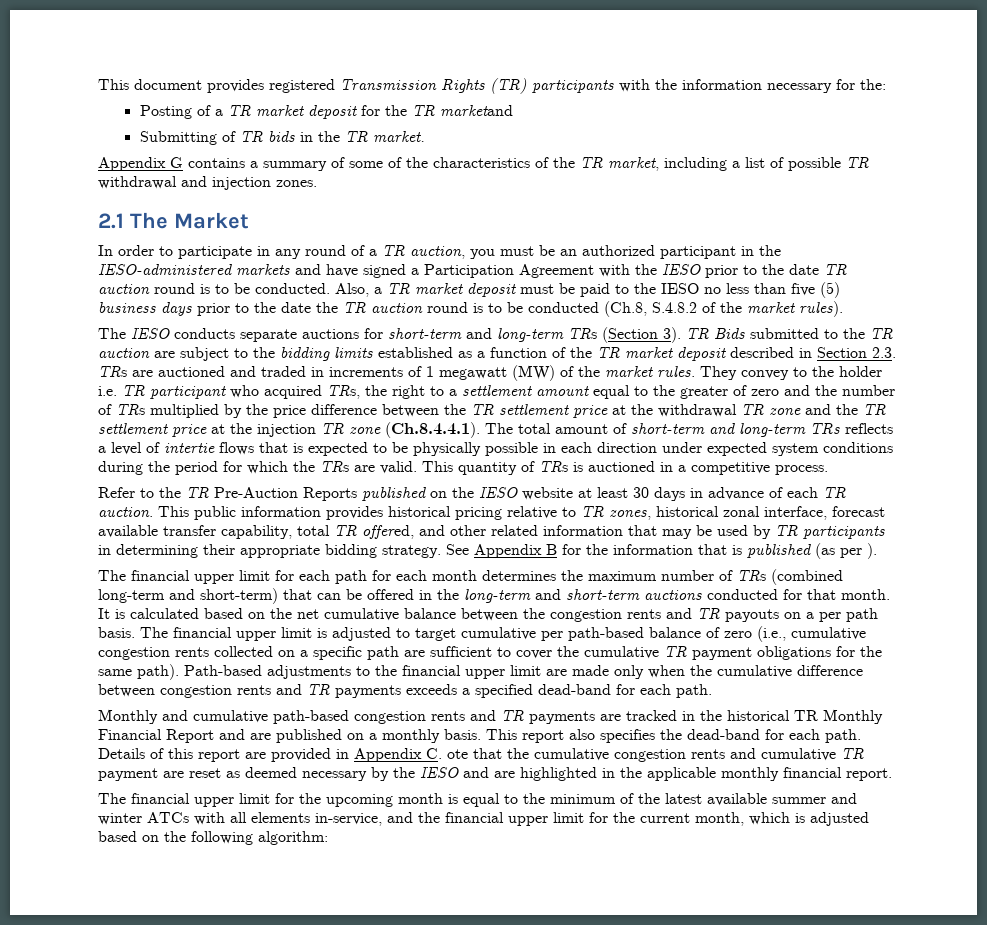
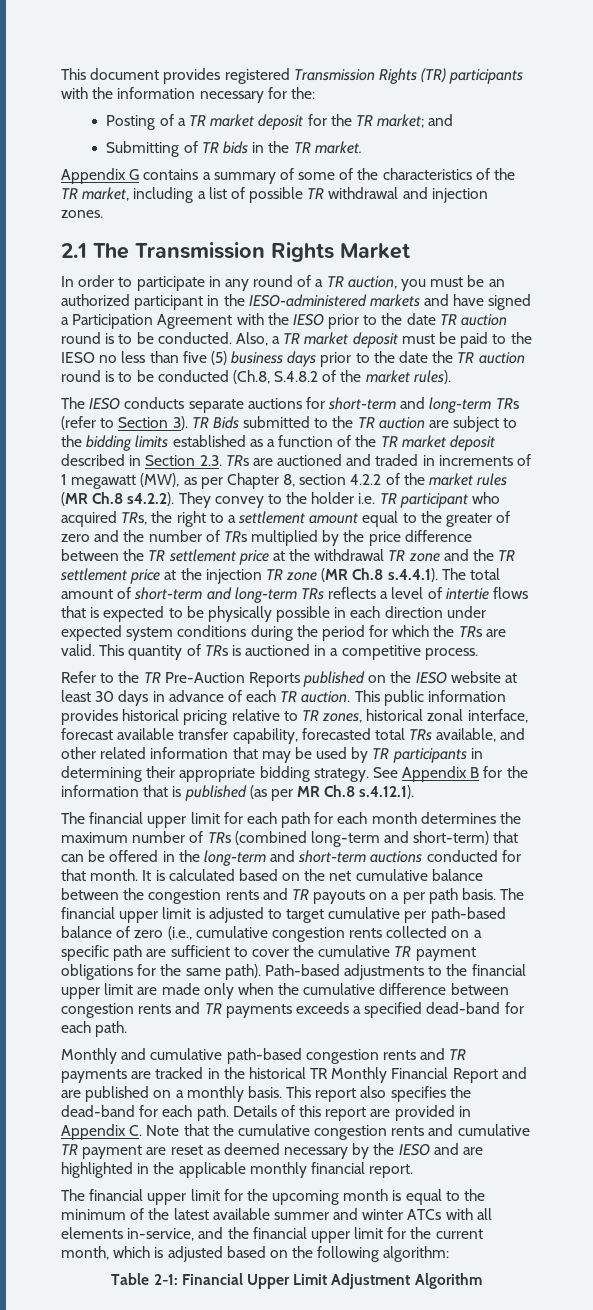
[439,105,513,116] marketand -> [377,114,454,128] market; and
(168, 220) none -> [135,242,334,262] Transmission Rights
[602,327,658,343] (Section -> [61,416,169,430] (refer to Section
[512,365,695,381] (MW) of the market rules. -> [140,473,508,489] [61,492,175,506] (MW), as per Chapter 8, section 4.2.2 of the market rules (MR Ch.8 s4.2.2).
[385,422,480,438] (Ch.8.4.4.1). -> [321,568,438,582] (MR Ch.8 s.4.4.1).
[297,525,414,539] total TR offered, -> [301,728,497,742] forecasted total TRs available,
[867,543,877,559] ). -> [297,785,415,799] MR Ch.8 s.4.12.1).
[447,749,468,759] ote -> [146,1125,180,1136] Note
(328, 838) none -> [111,1273,482,1289] // Table 2-1: Financial Upper Limit Adjustment Algorithm

